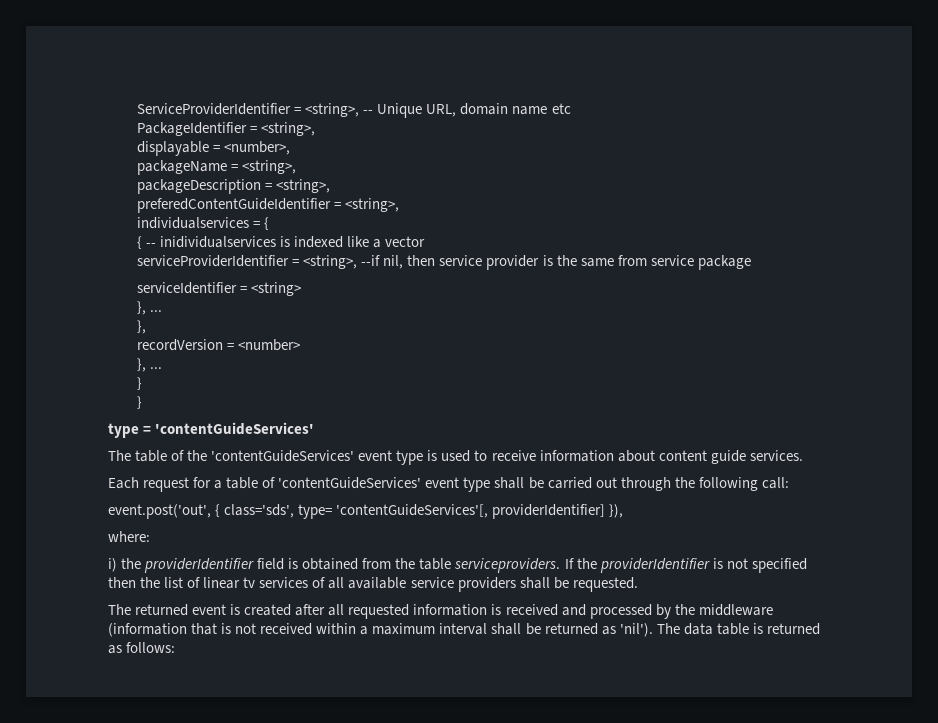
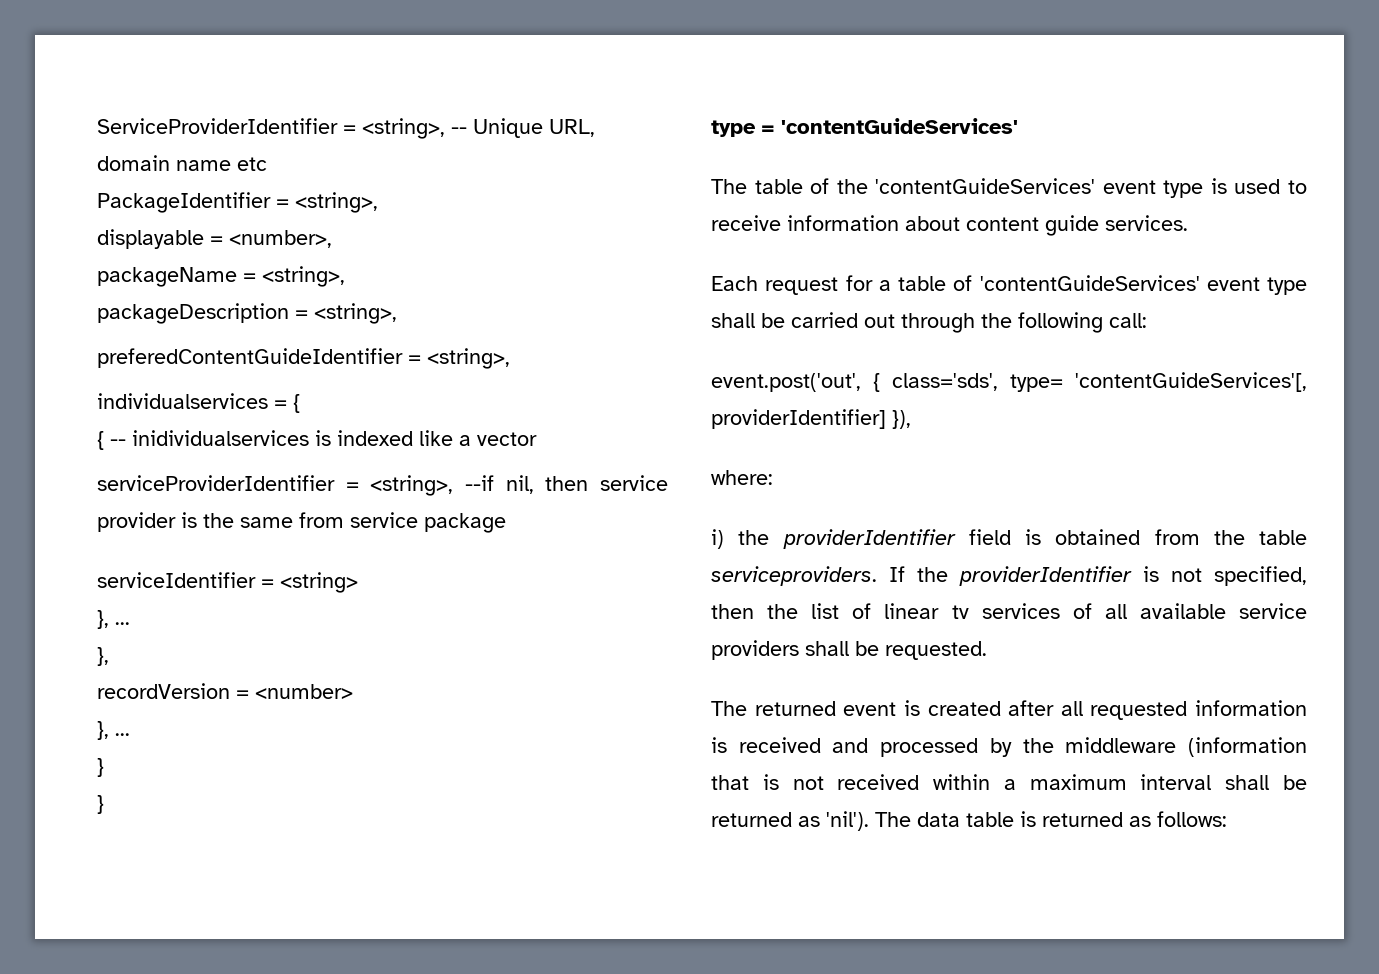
[751,558,807,573] specified -> [1214,566,1307,586] specified,

